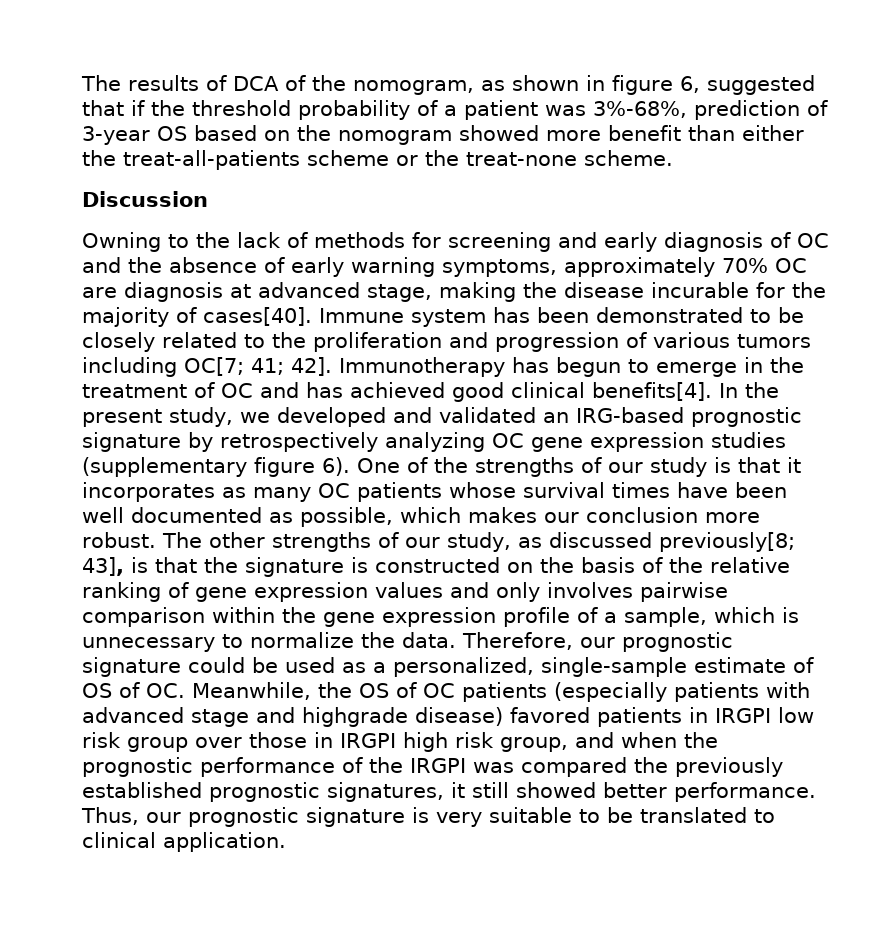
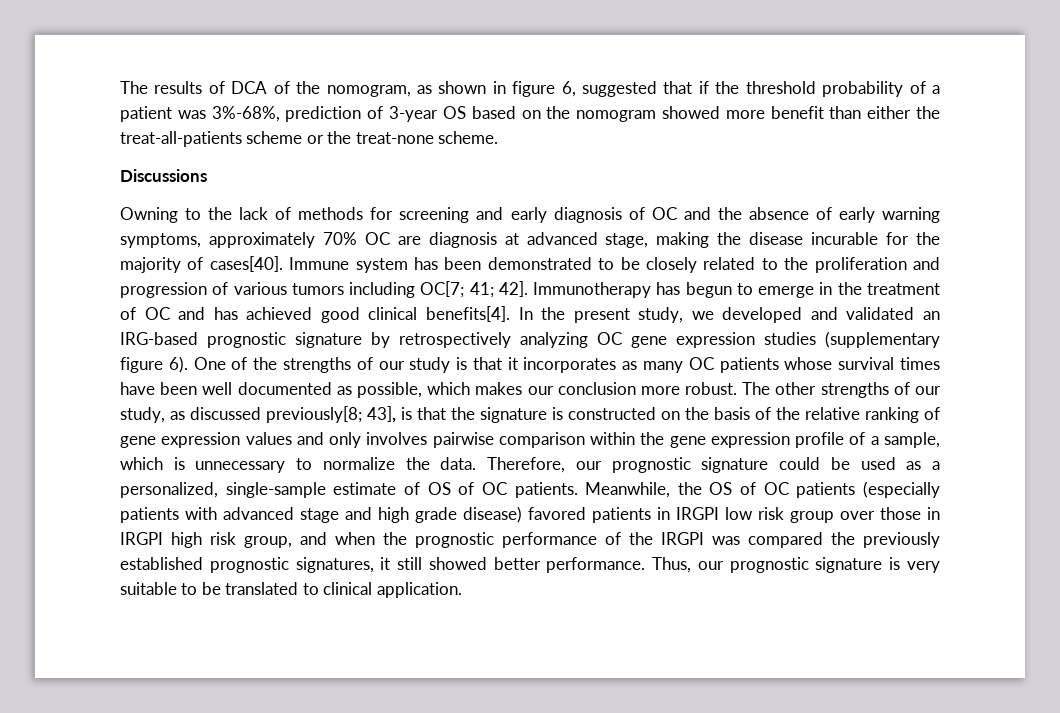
[82,191,208,207] Discussion -> [120,169,207,182] Discussions
[146,683,185,698] OC. -> [481,482,578,498] OC patients.
[302,707,408,727] highgrade -> [378,507,457,523] high grade

